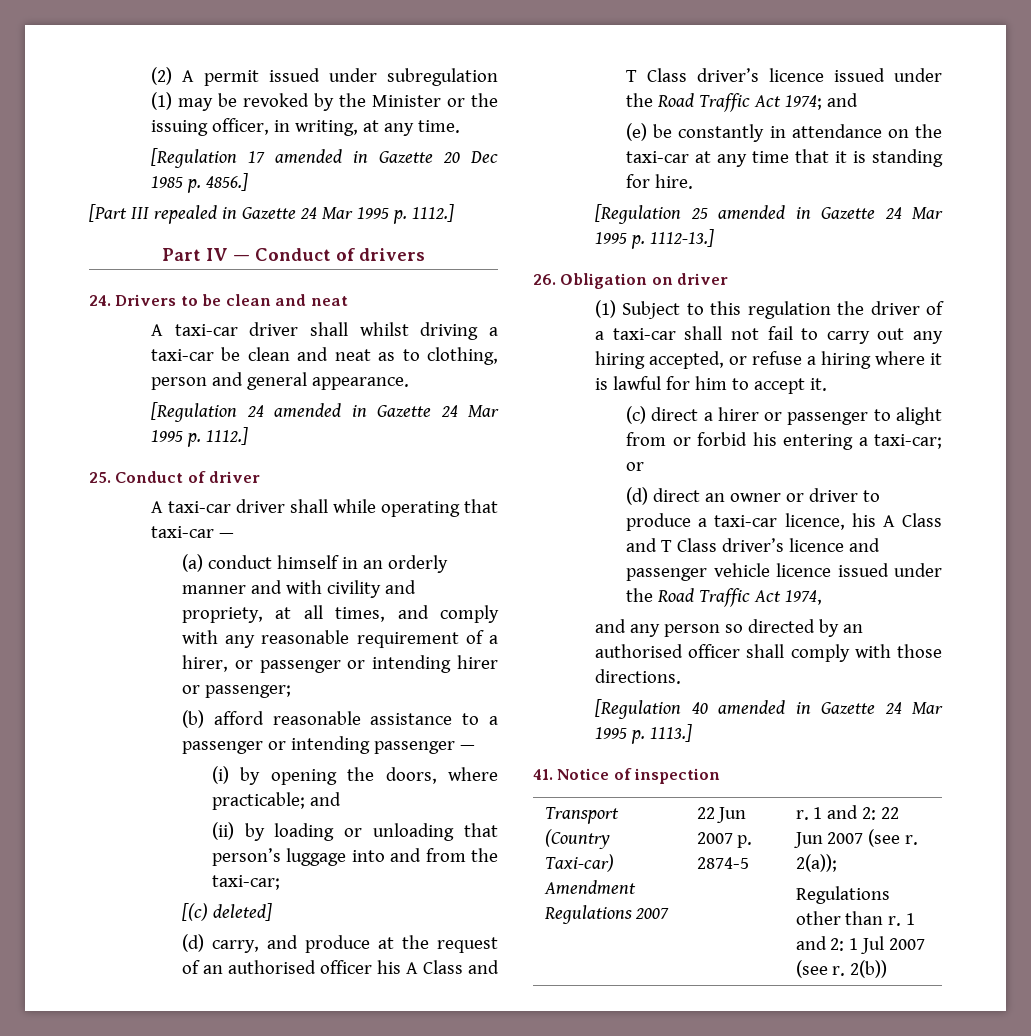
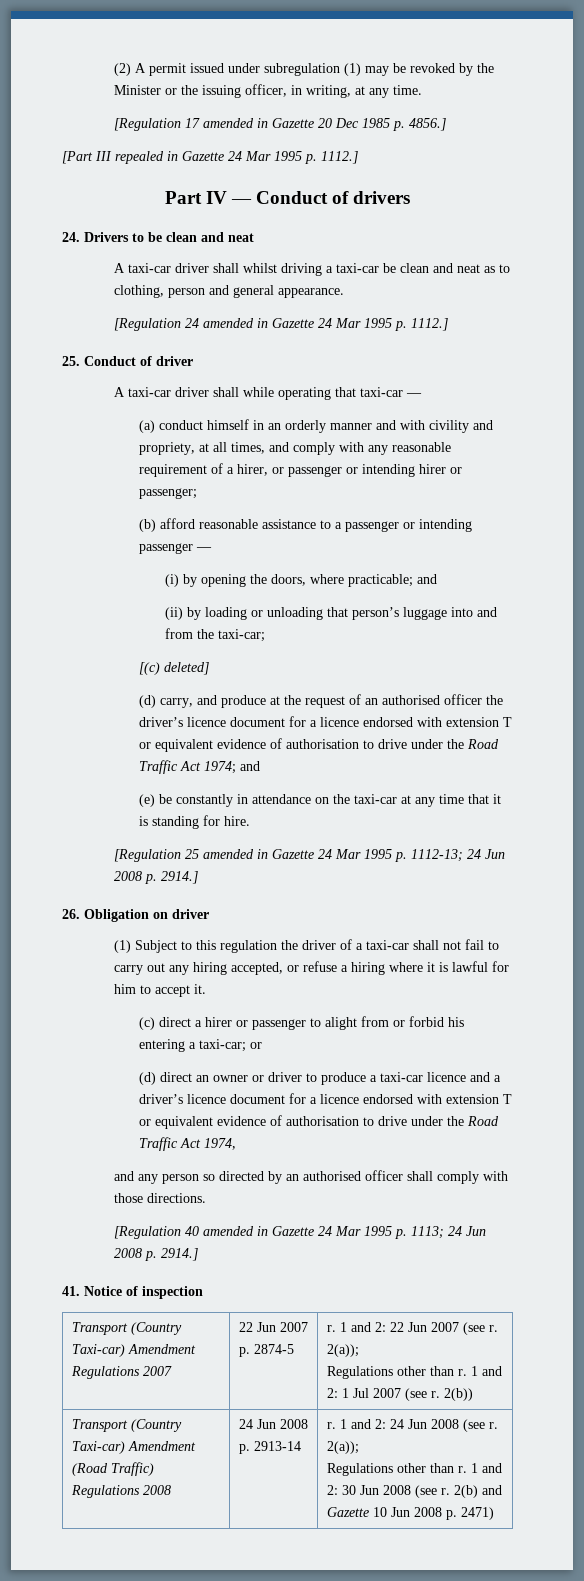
[377,960,500,974] [626,68,886,82] his A Class and T Class driver’s licence issued -> [486,695,504,705] [139,716,513,727] [139,738,408,752] the driver’s licence document for a licence endorsed with extension T or equivalent evidence of authorisation to drive
[649,229,714,247] 1112-13.] -> [410,849,505,862] [113,871,198,884] 1112-13; 24 Jun 2008 p. 2914.]
[784,513,942,530] [626,538,880,552] [626,563,889,581] licence, his A Class and T Class driver’s licence and passenger vehicle licence issued -> [427,1072,502,1082] [139,1093,513,1104] [139,1115,408,1129] licence and a driver’s licence document for a licence endorsed with extension T or equivalent evidence of authorisation to drive
[649,724,692,742] 1113.] -> [410,1226,486,1239] [113,1248,198,1261] 1113; 24 Jun 2008 p. 2914.]
(888, 969) none -> [71,1419,182,1432] [71,1441,196,1454] [71,1462,154,1476] [70,1485,171,1498] [238,1419,308,1429] [238,1441,301,1454] [326,1419,498,1432] [326,1441,359,1454] [326,1463,502,1476] [326,1485,502,1498] [326,1507,494,1520] // Transport (Country Taxi-car) Amendment (Road Traffic) Regulations 2008 | 24 Jun 2008 p. 2913-14 | r. 1 and 2: 24 Jun 2008 (see r. 2(a)); // Regulations other than r. 1 and 2: 30 Jun 2008 (see r. 2(b) and Gazette 10 Jun 2008 p. 2471)

